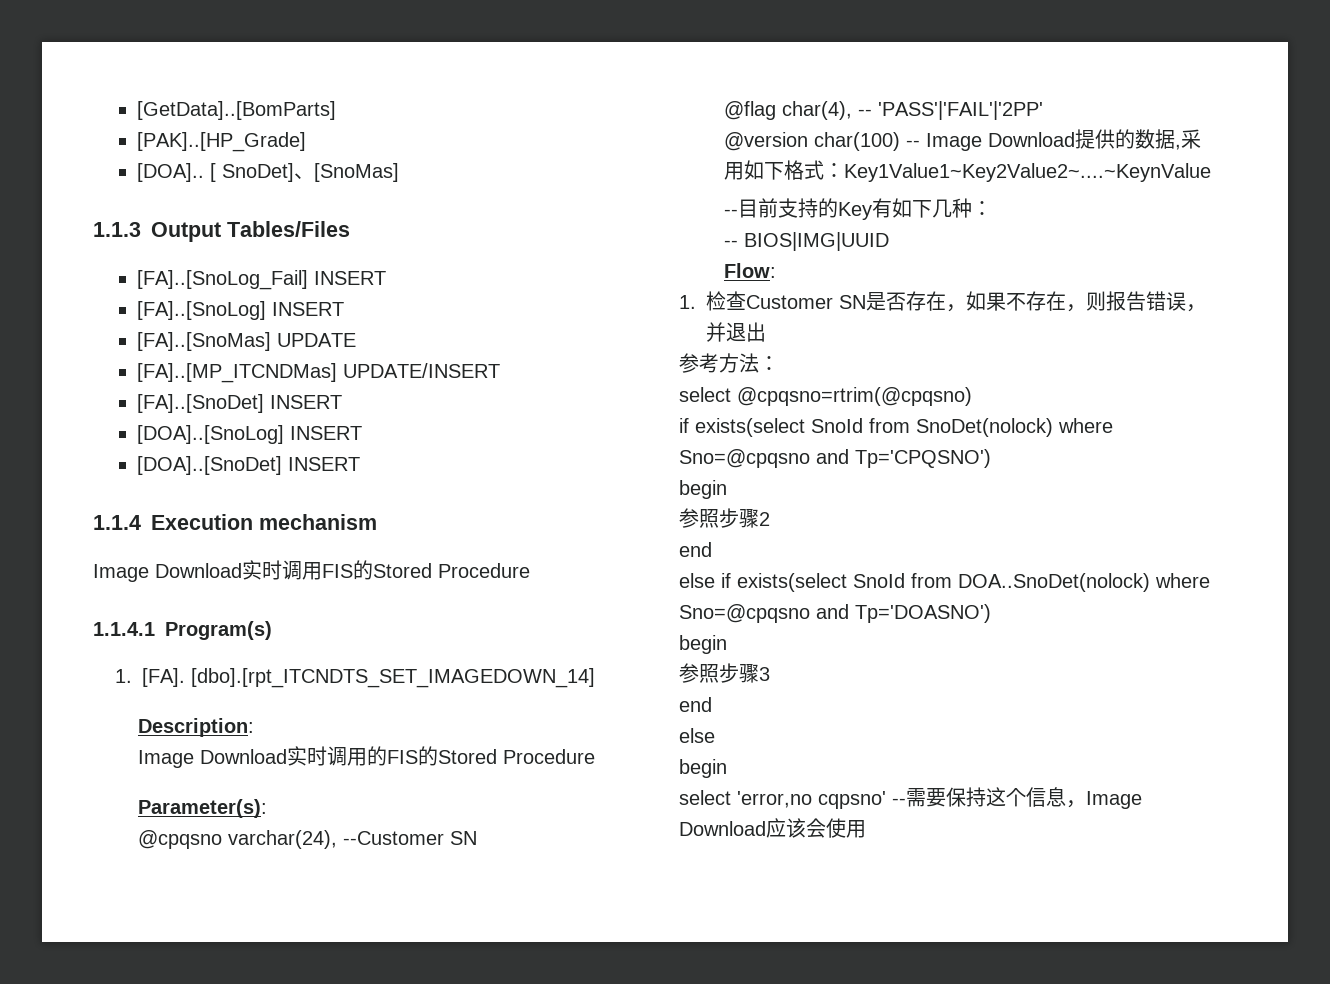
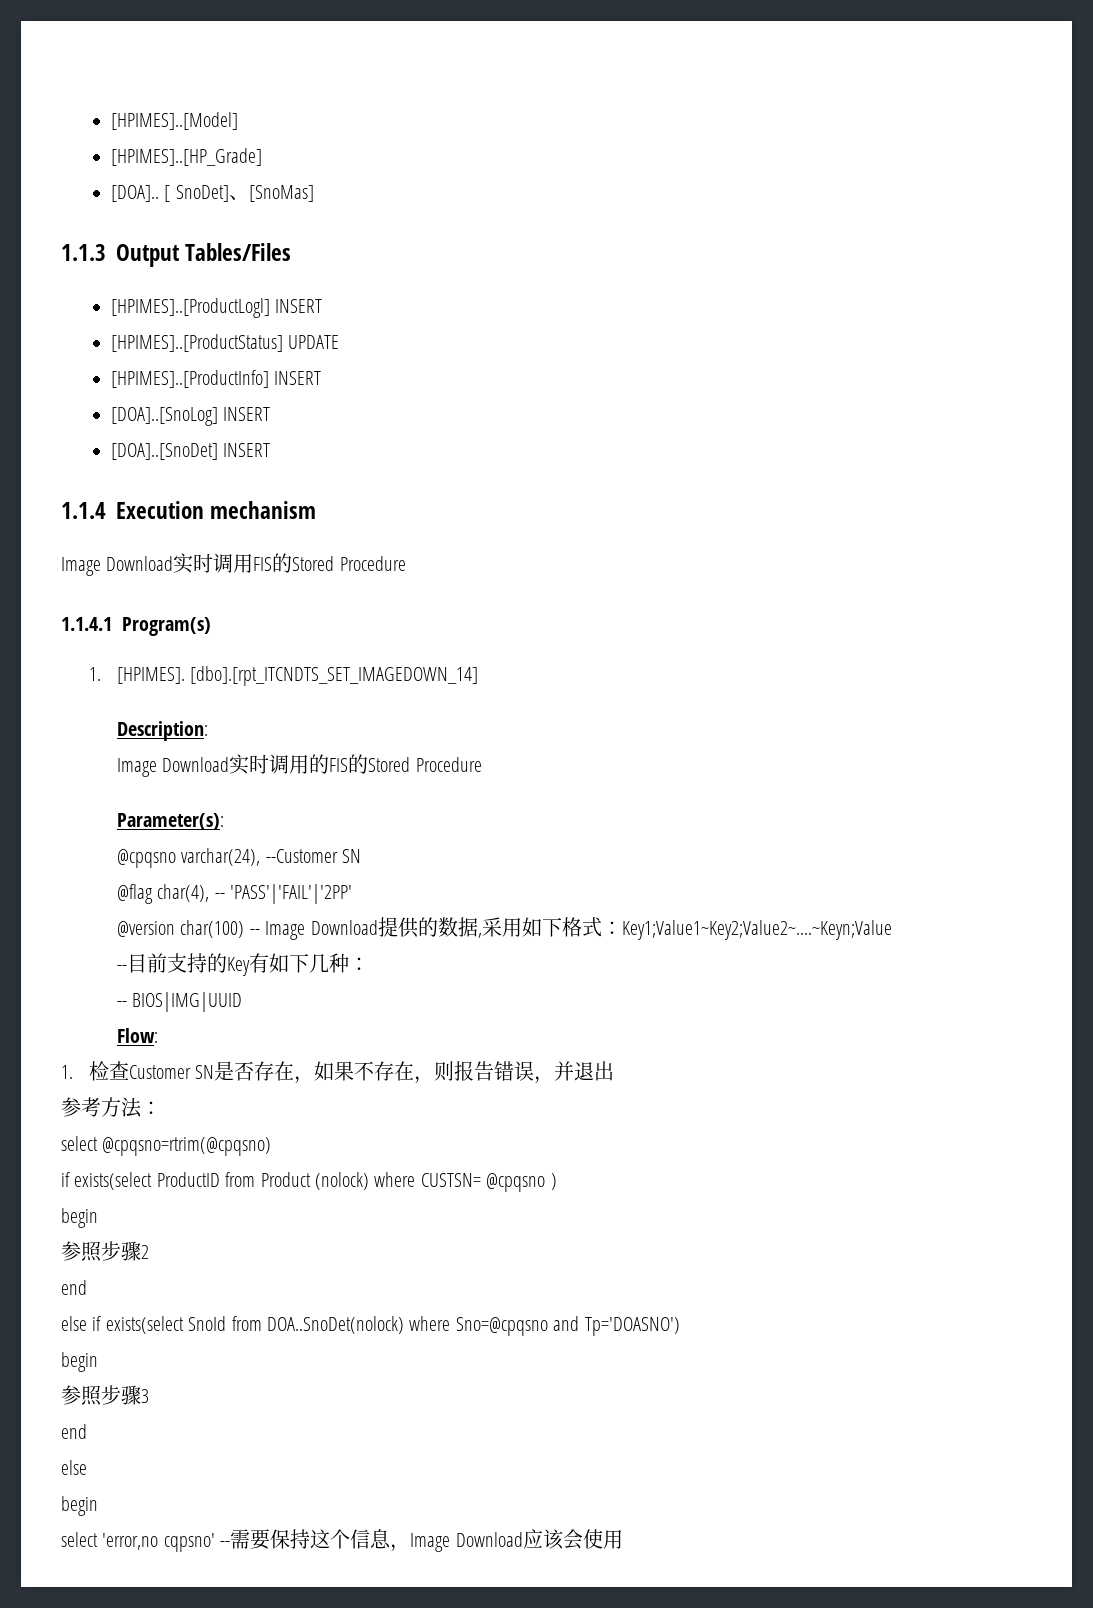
[137,101,337,120] [137,132,307,152] [GetData]..[BomParts] // [PAK]..[HP_Grade] -> [110,112,238,130] [110,148,262,166] [HPIMES]..[Model] // [HPIMES]..[HP_Grade]
[137,270,387,290] [137,301,345,320] [137,332,357,351] [137,363,501,383] [137,394,265,413] [FA]..[SnoLog_Fail] INSERT // [FA]..[SnoLog] INSERT // [FA]..[SnoMas] UPDATE // [FA]..[MP_ITCNDMas] UPDATE/INSERT // [FA]..[SnoDet] -> [110,298,323,318] [110,334,340,352] [110,370,269,388] [HPIMES]..[ProductLogl] INSERT // [HPIMES]..[ProductStatus] UPDATE // [HPIMES]..[ProductInfo]
[142,668,186,687] [FA]. -> [116,667,185,684] [HPIMES].
[843,163,1211,182] Key1Value1~Key2Value2~....~KeynValue -> [621,920,892,940] Key1;Value1~Key2;Value2~....~Keyn;Value
[811,418,1113,437] [679,449,991,468] SnoId from SnoDet(nolock) where Sno=@cpqsno and Tp='CPQSNO') -> [156,1172,557,1192] ProductID from Product (nolock) where CUSTSN= @cpqsno )

